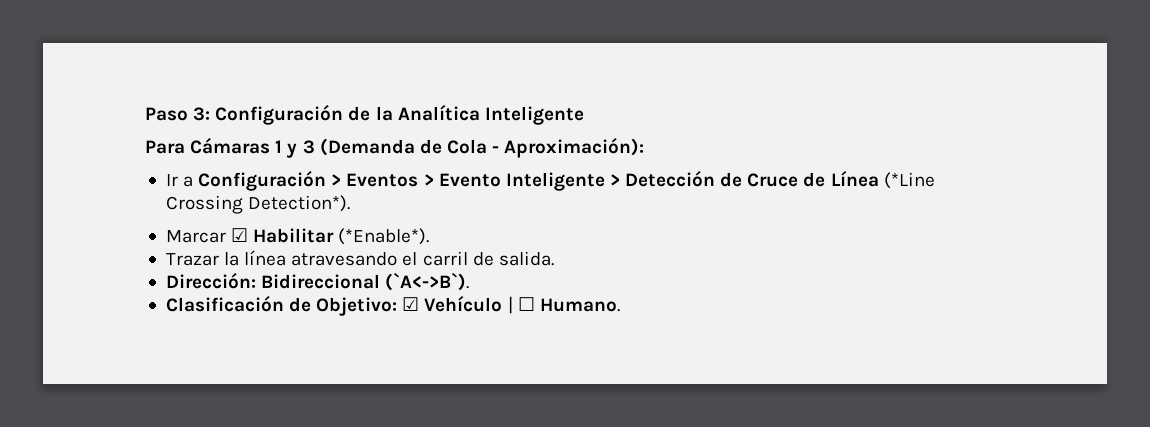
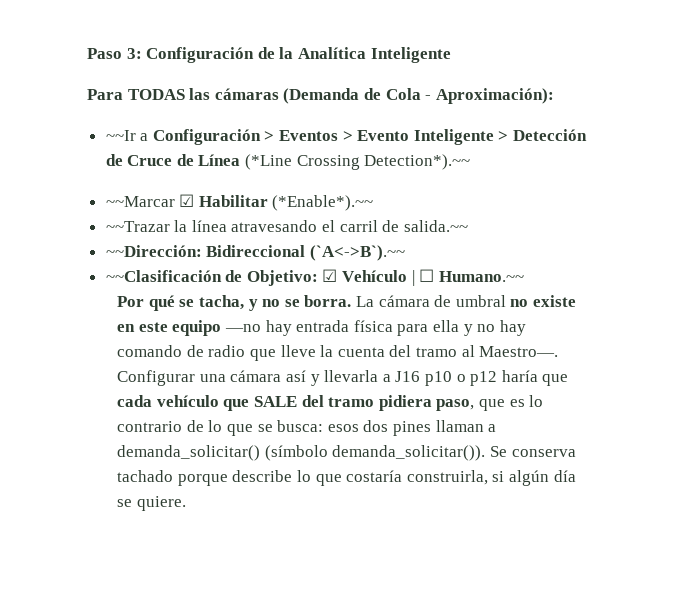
[190,138,315,158] Cámaras 1 y 3 -> [127,88,279,100] TODAS las cámaras
[165,174,178,186] Ir -> [105,130,136,141] ~~Ir
[248,195,351,212] [165,228,430,245] [165,253,219,266] Detection*). // Marcar ☑ Habilitar (*Enable*). // Trazar -> [364,154,471,170] [105,194,374,211] [105,221,170,232] Detection*).~~ // ~~Marcar ☑ Habilitar (*Enable*).~~ // ~~Trazar
[498,251,554,266] [165,272,470,291] [165,296,284,312] salida. // Dirección: Bidireccional (`A<->B`). // Clasificación -> [403,220,468,232] [105,245,405,261] [105,270,222,282] salida.~~ // ~~Dirección: Bidireccional (`A<->B`).~~ // ~~Clasificación
[539,298,620,312] Humano. -> [438,271,524,282] [117,295,576,311] [117,320,526,336] [117,345,559,361] [117,370,569,386] [117,395,544,411] [117,420,497,436] [117,445,576,461] [117,470,576,486] [117,496,186,511] Humano.~~ // Por qué se tacha, y no se borra. La cámara de umbral no existe en este equipo —no hay entrada física para ella y no hay comando de radio que lleve la cuenta del tramo al Maestro—. Configurar una cámara así y llevarla a J16 p10 o p12 haría que cada vehículo que SALE del tramo pidiera paso, que es lo contrario de lo que se busca: esos dos pines llaman a demanda_solicitar() (símbolo demanda_solicitar()). Se conserva tachado porque describe lo que costaría construirla, si algún día se quiere.

